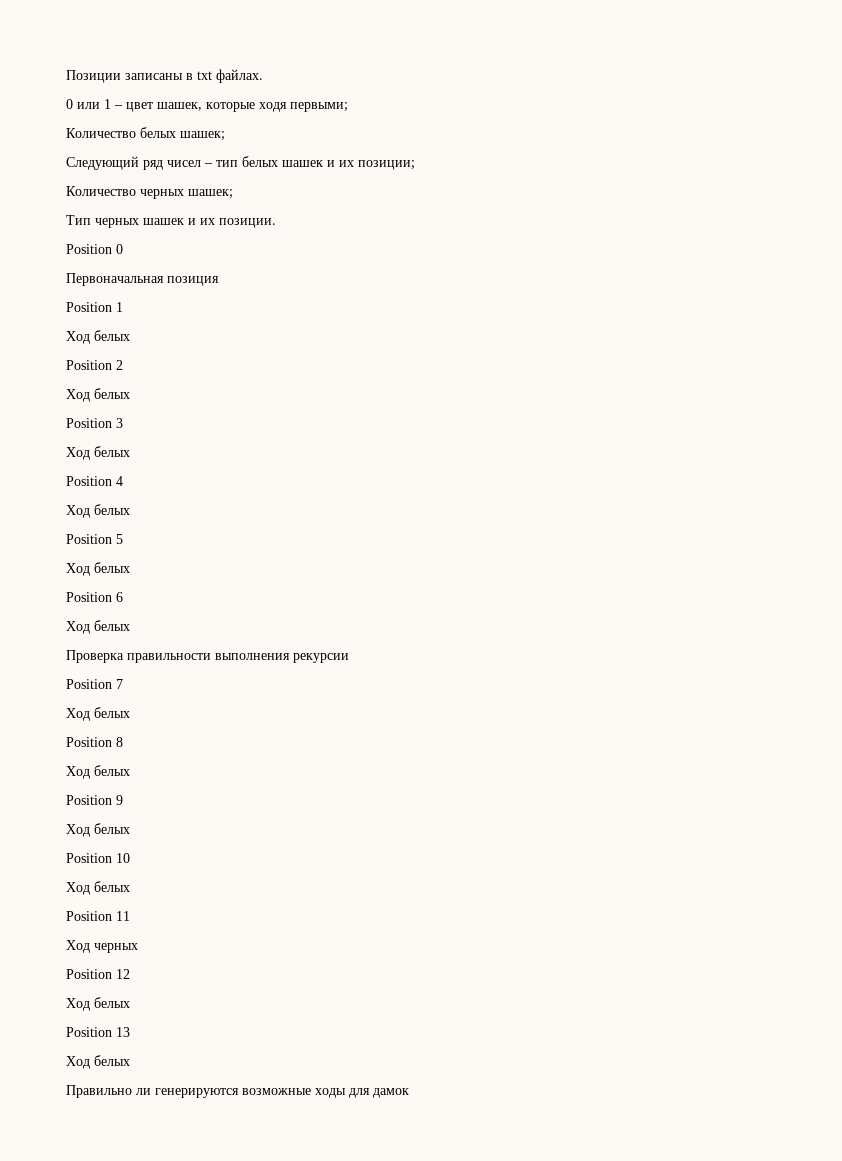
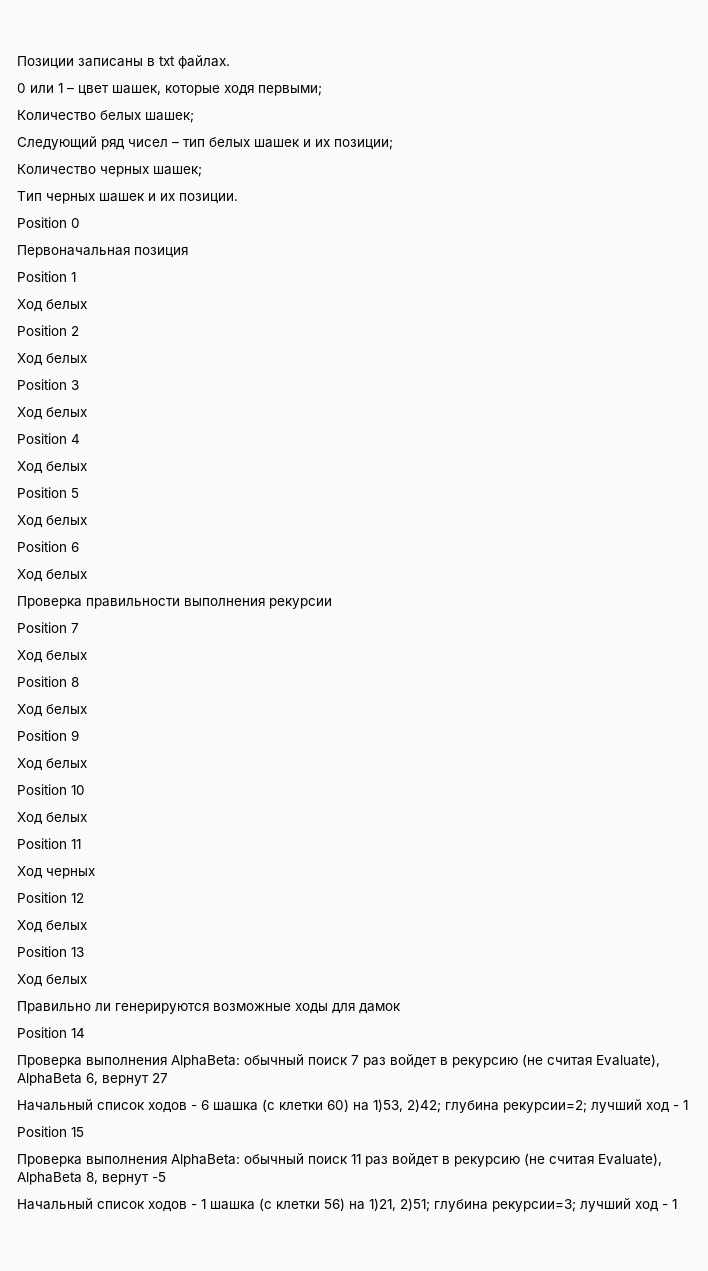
(409, 1093) none -> [17,1027,85,1038] [17,1054,660,1068] [17,1073,168,1086] [17,1099,688,1113] [17,1126,84,1137] [17,1153,662,1167] [17,1172,166,1185] [17,1198,677,1212] // Position 14 // Проверка выполнения AlphaBeta: обычный поиск 7 раз войдет в рекурсию (не считая Evaluate), AlphaBeta 6, вернут 27 // Начальный список ходов - 6 шашка (с клетки 60) на 1)53, 2)42; глубина рекурсии=2; лучший ход - 1 // Position 15 // Проверка выполнения AlphaBeta: обычный поиск 11 раз войдет в рекурсию (не считая Evaluate), AlphaBeta 8, вернут -5 // Начальный список ходов - 1 шашка (с клетки 56) на 1)21, 2)51; глубина рекурсии=3; лучший ход - 1

